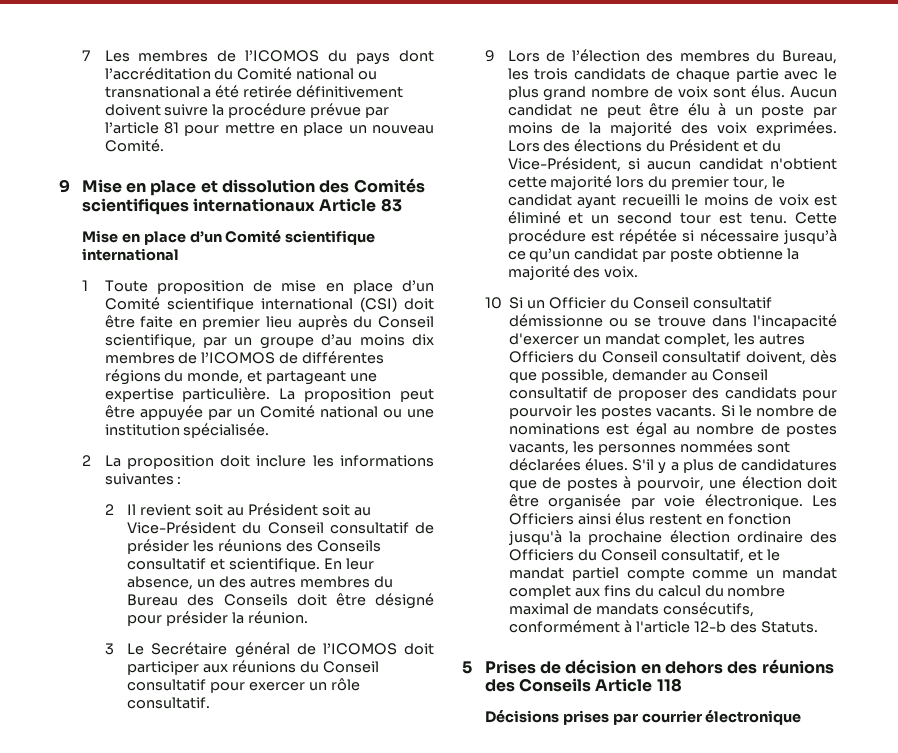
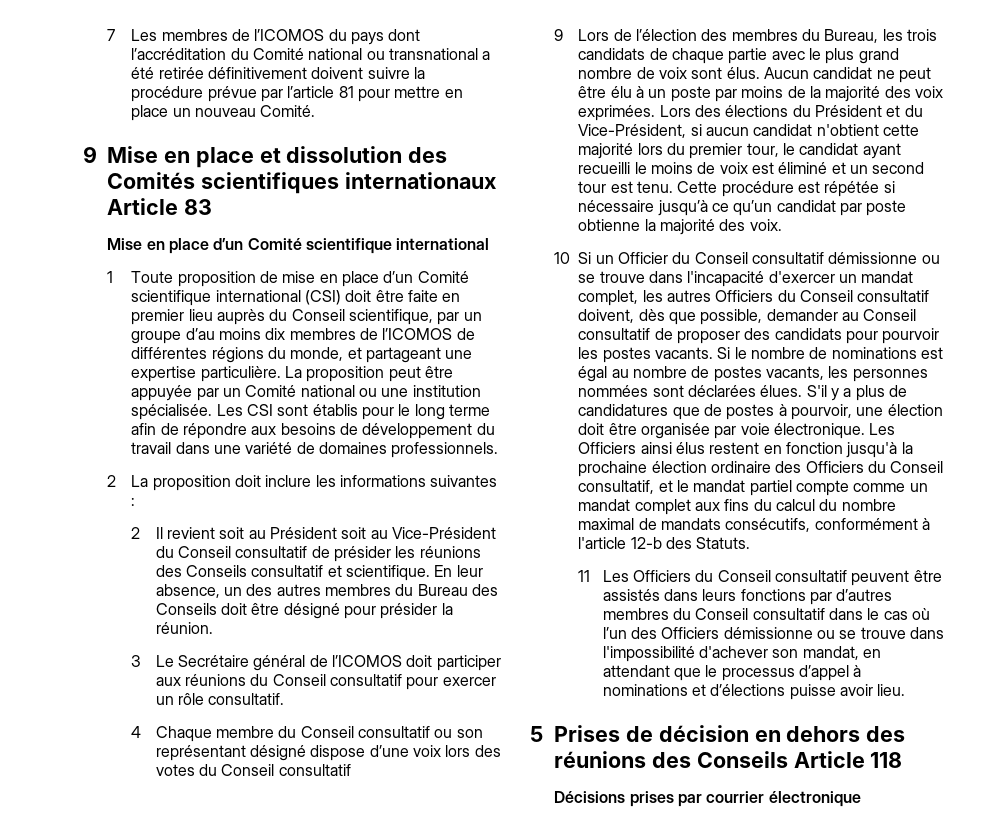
(270, 430) none -> [216,404,490,420] [131,423,495,439] [131,442,499,458] Les CSI sont établis pour le long terme afin de répondre aux besoins de développement du travail dans une variété de domaines professionnels.
(211, 703) none -> [131,726,483,742] [155,745,501,761] [155,764,351,776] // 4 Chaque membre du Conseil consultatif ou son représentant désigné dispose d’une voix lors des votes du Conseil consultatif
(818, 627) none -> [578,570,942,586] [602,589,893,605] [602,608,930,620] [602,627,944,639] [602,646,881,662] [602,665,862,681] [602,684,906,700] // 11 Les Officiers du Conseil consultatif peuvent être assistés dans leurs fonctions par d’autres membres du Conseil consultatif dans le cas où l’un des Officiers démissionne ou se trouve dans l'impossibilité d'achever son mandat, en attendant que le processus d’appel à nominations et d’élections puisse avoir lieu.

